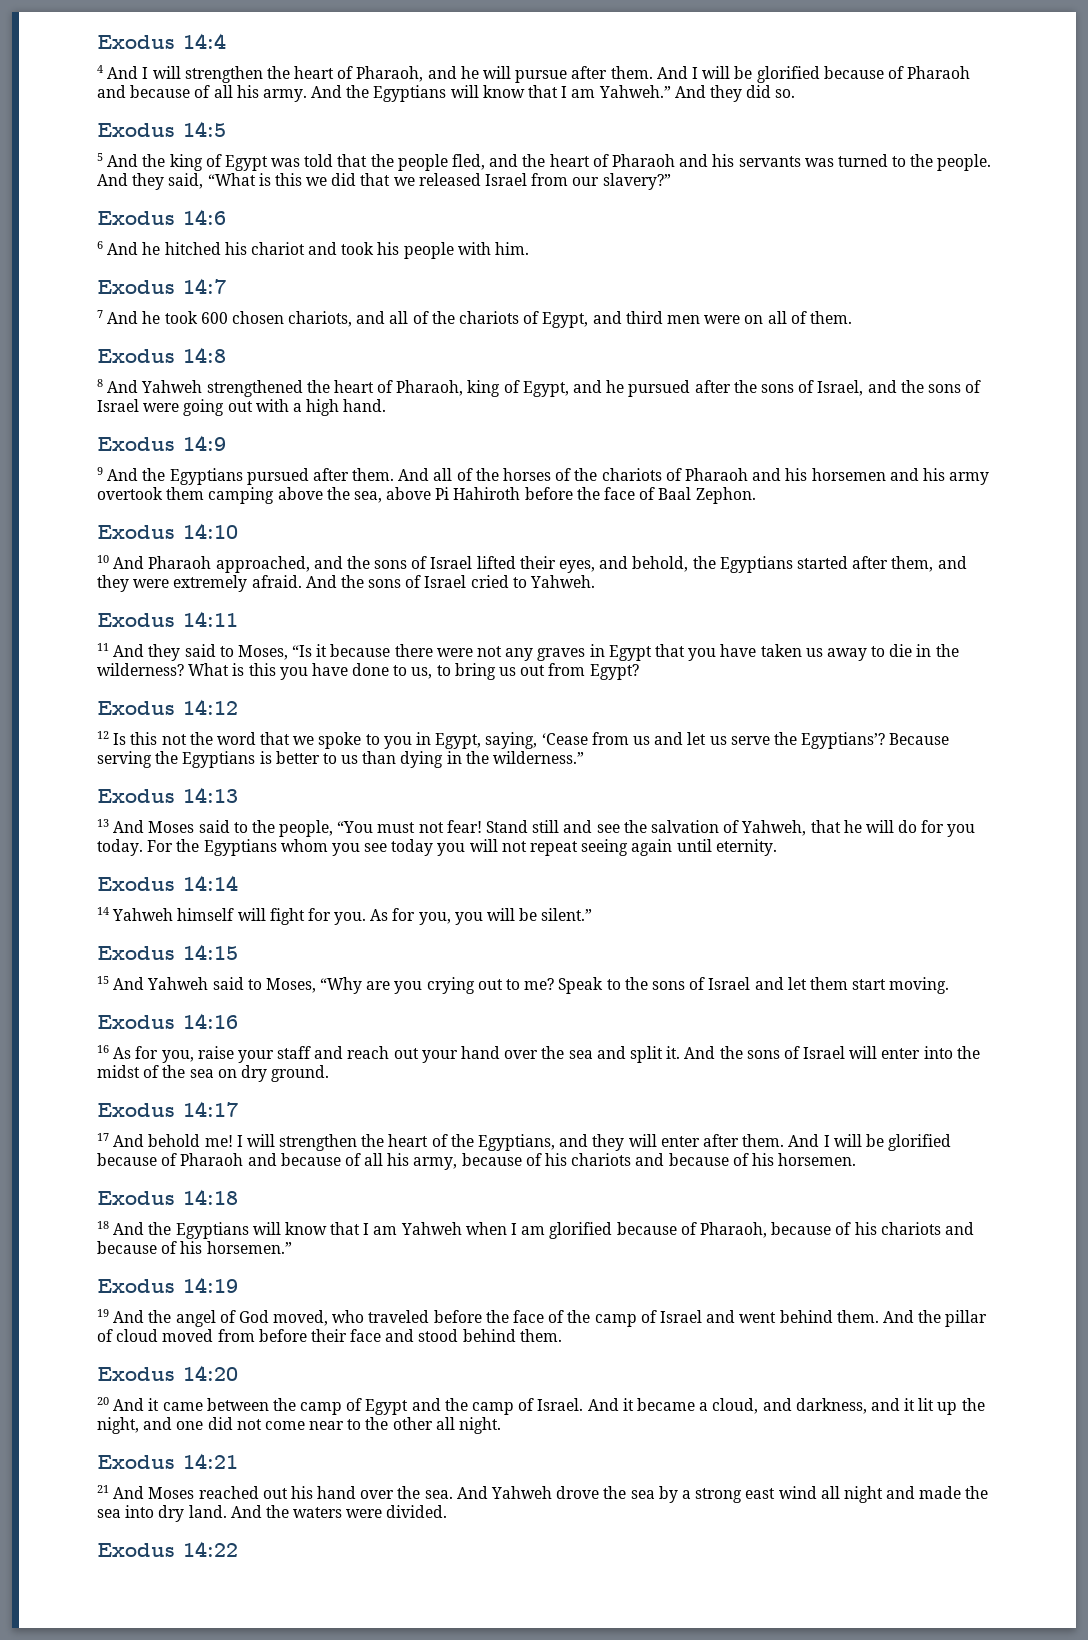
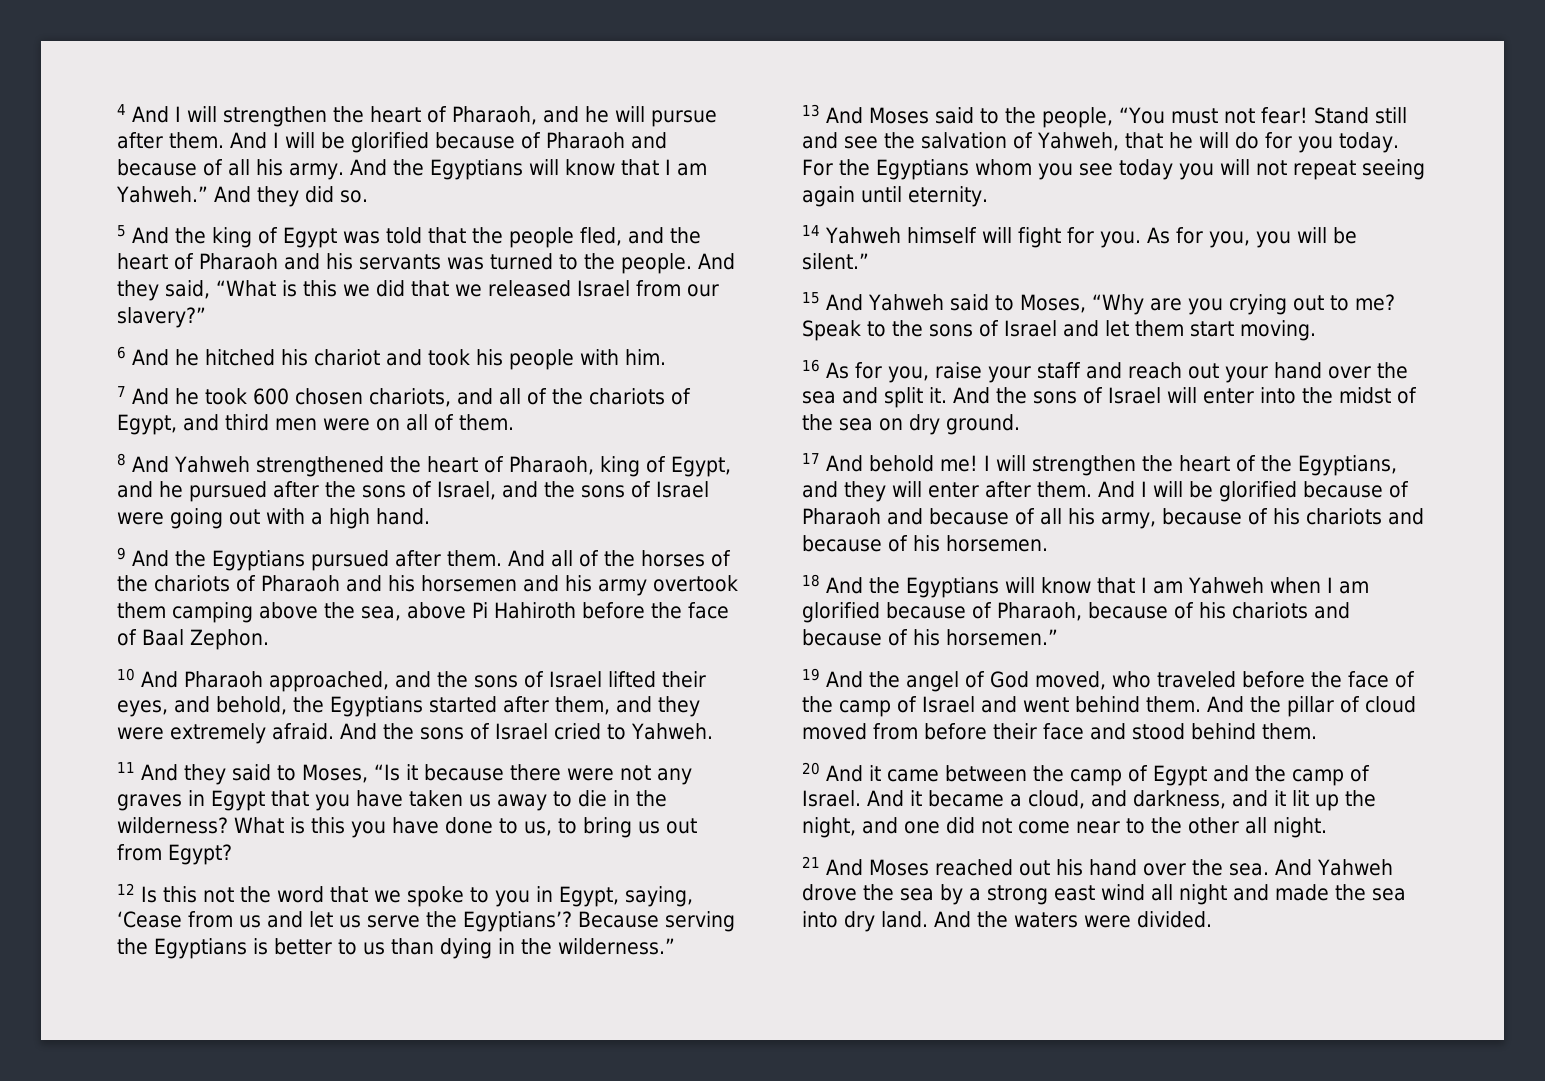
[97,33,226,49] Exodus 14:4 // -> (117, 109) none
[97,121,226,137] // Exodus 14:5 -> (368, 196) none
[97,209,226,225] // Exodus 14:6 -> (206, 317) none
[97,278,226,294] // Exodus 14:7 -> (666, 357) none
[97,347,226,363] // Exodus 14:8 -> (514, 422) none
[97,435,226,451] // Exodus 14:9 -> (430, 516) none
[97,523,238,539] // Exodus 14:10 -> (269, 639) none
[97,611,238,627] // Exodus 14:11 -> (713, 731) none
[97,699,238,715] // Exodus 14:12 -> (232, 854) none
[97,787,238,803] // Exodus 14:13 -> (675, 946) none
[97,875,238,891] // Exodus 14:14 -> (988, 196) none
[97,944,238,960] // Exodus 14:15 -> (869, 261) none
[97,1013,238,1029] // Exodus 14:16 -> (1316, 330) none
[97,1101,238,1117] // Exodus 14:17 -> (1020, 424) none
[97,1189,238,1205] // Exodus 14:18 -> (1048, 543) none
[97,1277,238,1293] // Exodus 14:19 -> (1058, 637) none
[97,1365,238,1381] // Exodus 14:20 -> (1317, 731) none
[97,1453,238,1469] // Exodus 14:21 -> (1327, 827) none
[97,1541,238,1557] // Exodus 14:22 -> (1212, 919) none

